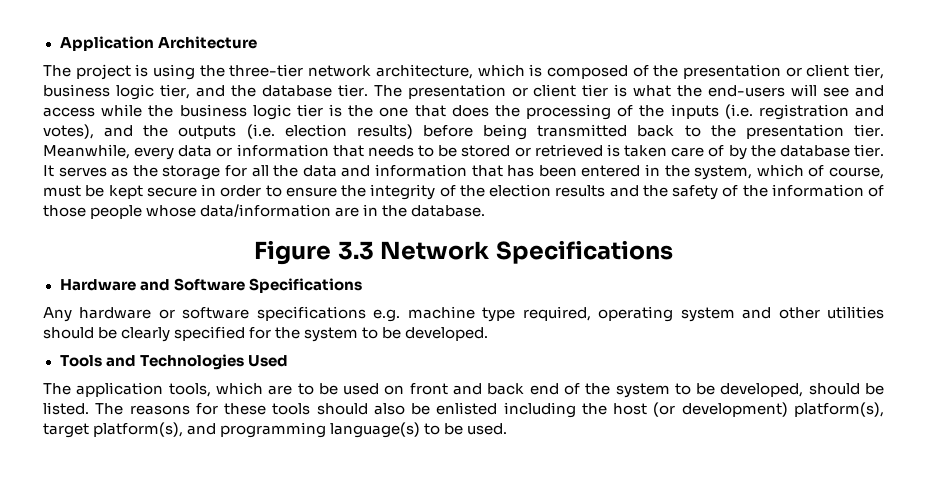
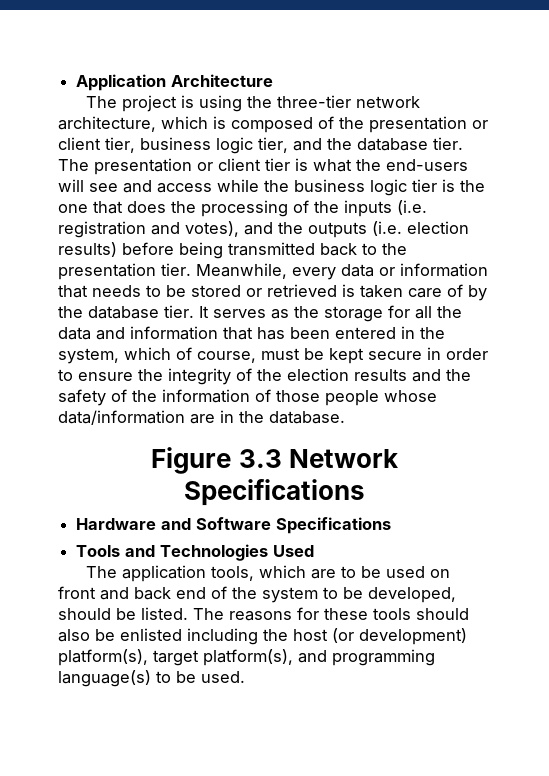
[43,306,884,322] [43,326,489,342] // Any hardware or software specifications e.g. machine type required, operating system and other utilities should be clearly specified for the system to be developed. -> (392, 525) none

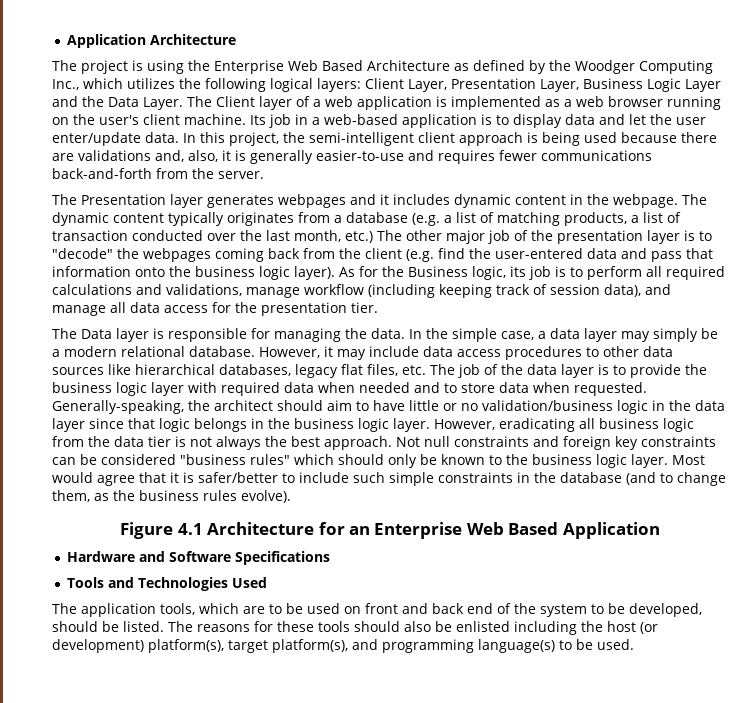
[277,95,421,108] [58,116,488,133] [58,137,463,154] [58,158,468,175] [58,179,485,196] [58,200,427,217] [58,221,469,238] [58,242,407,259] [58,263,488,280] [58,284,487,301] [58,305,462,322] [58,326,445,340] [58,347,488,364] [58,368,471,385] [58,389,437,406] [58,410,345,425] [151,447,398,474] [184,479,365,506] three-tier network architecture, which is composed of the presentation or client tier, business logic tier, and the database tier. The presentation or client tier is what the end-users will see and access while the business logic tier is the one that does the processing of the inputs (i.e. registration and votes), and the outputs (i.e. election results) before being transmitted back to the presentation tier. Meanwhile, every data or information that needs to be stored or retrieved is taken care of by the database tier. It serves as the storage for all the data and information that has been entered in the system, which of course, must be kept secure in order to ensure the integrity of the election results and the safety of the information of those people whose data/information are in the database. // Figure 3.3 Network Specifications -> [214,60,713,74] [52,78,721,92] [52,96,721,110] [52,114,706,128] [52,132,717,146] [52,150,652,164] [52,168,264,179] [52,194,707,208] [52,212,681,226] [52,230,712,244] [52,248,713,262] [52,266,725,280] [52,284,671,298] [52,302,378,316] [52,328,718,342] [52,346,673,360] [52,364,707,378] [52,382,647,396] [52,400,725,414] [52,418,694,432] [52,436,716,450] [52,454,705,468] [52,472,726,486] [52,490,291,503] [120,522,660,539] Enterprise Web Based Architecture as defined by the Woodger Computing Inc., which utilizes the following logical layers: Client Layer, Presentation Layer, Business Logic Layer and the Data Layer. The Client layer of a web application is implemented as a web browser running on the user's client machine. Its job in a web-based application is to display data and let the user enter/update data. In this project, the semi-intelligent client approach is being used because there are validations and, also, it is generally easier-to-use and requires fewer communications back-and-forth from the server. // The Presentation layer generates webpages and it includes dynamic content in the webpage. The dynamic content typically originates from a database (e.g. a list of matching products, a list of transaction conducted over the last month, etc.) The other major job of the presentation layer is to "decode" the webpages coming back from the client (e.g. find the user-entered data and pass that information onto the business logic layer). As for the Business logic, its job is to perform all required calculations and validations, manage workflow (including keeping track of session data), and manage all data access for the presentation tier. // The Data layer is responsible for managing the data. In the simple case, a data layer may simply be a modern relational database. However, it may include data access procedures to other data sources like hierarchical databases, legacy flat files, etc. The job of the data layer is to provide the business logic layer with required data when needed and to store data when requested. Generally-speaking, the architect should aim to have little or no validation/business logic in the data layer since that logic belongs in the business logic layer. However, eradicating all business logic from the data tier is not always the best approach. Not null constraints and foreign key constraints can be considered "business rules" which should only be known to the business logic layer. Most would agree that it is safer/better to include such simple constraints in the database (and to change them, as the business rules evolve). // Figure 4.1 Architecture for an Enterprise Web Based Application

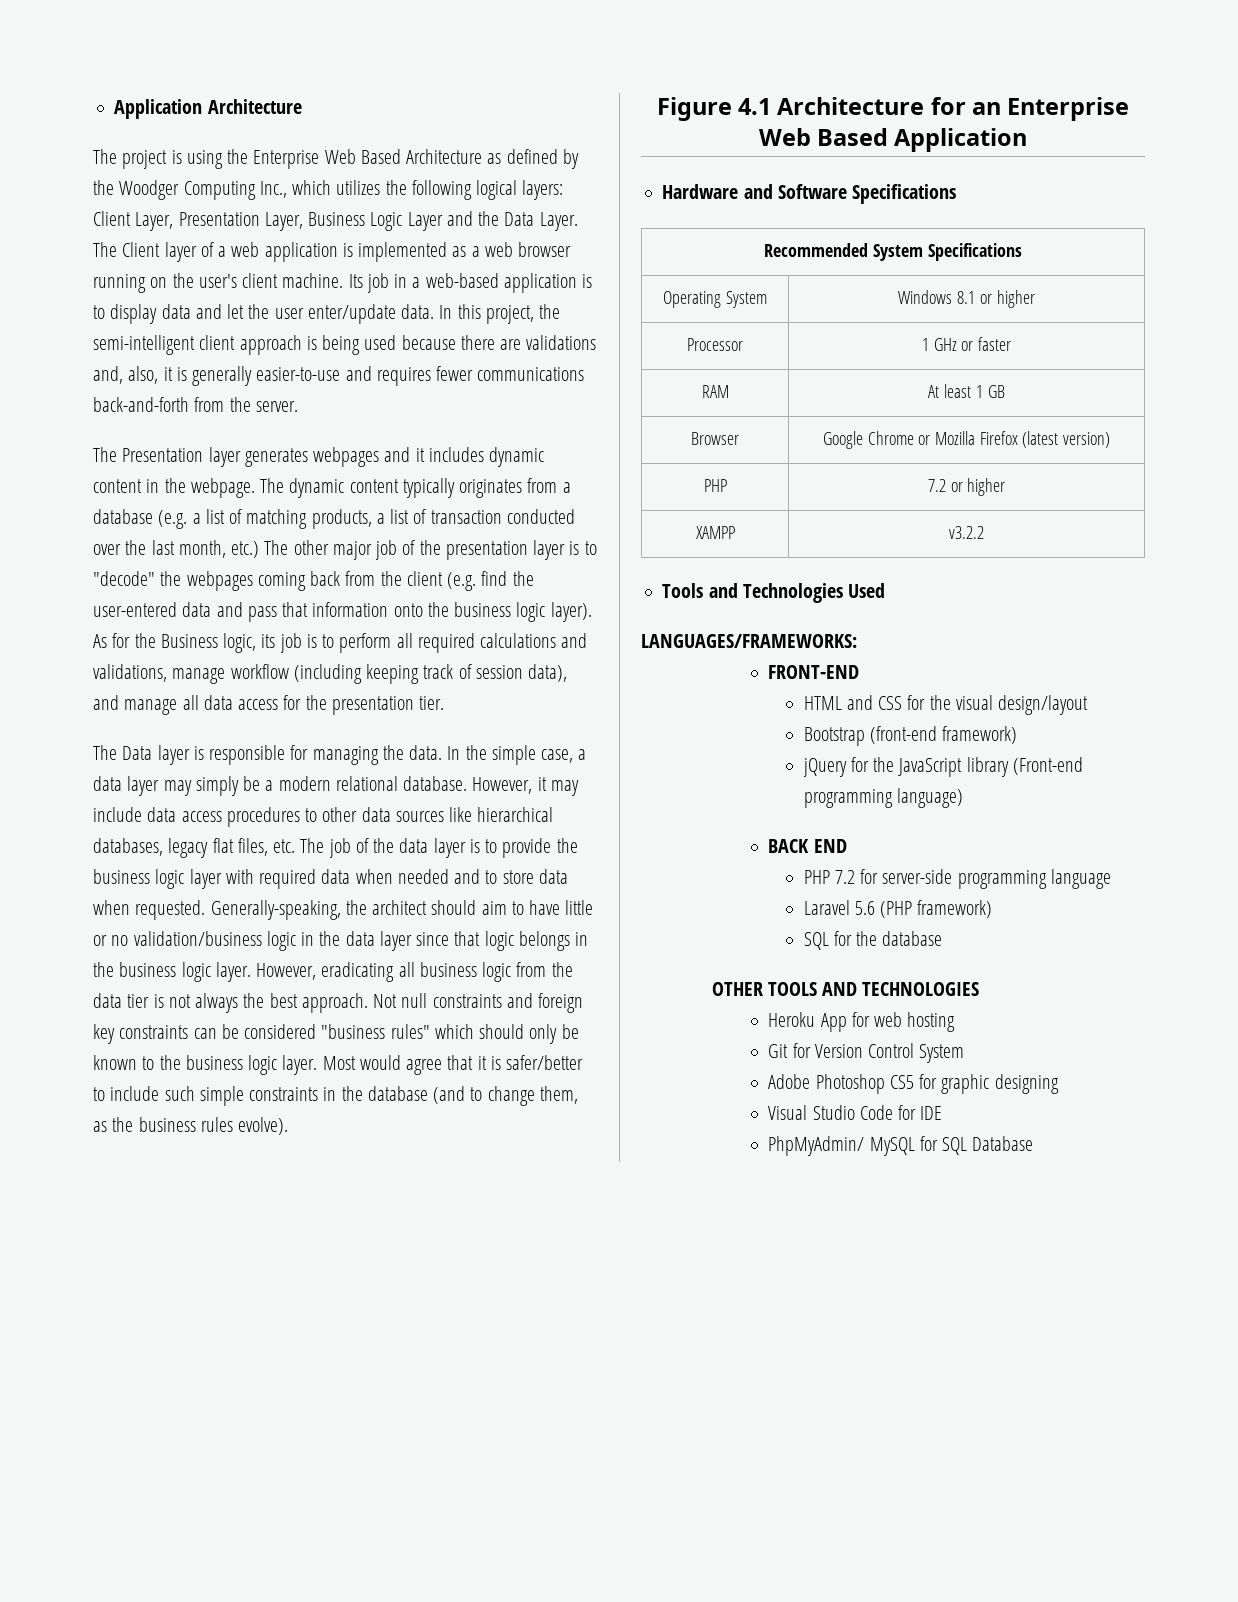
[66,577,267,591] [52,603,702,617] [52,621,658,635] [52,639,634,653] // Tools and Technologies Used // The application tools, which are to be used on front and back end of the system to be developed, should be listed. The reasons for these tools should also be enlisted including the host (or development) platform(s), target platform(s), and programming language(s) to be used. -> [764,243,1022,261] [663,291,767,308] [898,290,1035,308] [687,338,743,351] [921,337,1012,351] [701,385,729,398] [928,384,1005,398] [691,432,739,445] [822,431,1111,449] [703,479,727,492] [927,478,1006,496] [695,526,735,539] [949,526,984,539] [662,583,886,603] [641,634,857,648] [768,665,860,679] [803,695,1089,715] [803,726,1018,746] [802,757,1084,777] [803,788,963,808] [768,839,847,853] [803,869,1112,889] [803,900,993,918] [803,931,943,950] [711,982,980,996] [768,1012,956,1032] [768,1043,965,1063] [768,1074,1059,1094] [768,1105,943,1120] [768,1136,1034,1156] // Recommended System Specifications // Operating System | Windows 8.1 or higher // Processor | 1 GHz or faster // RAM | At least 1 GB // Browser | Google Chrome or Mozilla Firefox (latest version) // PHP | 7.2 or higher // XAMPP | v3.2.2 // Tools and Technologies Used // LANGUAGES/FRAMEWORKS: // FRONT-END // HTML and CSS for the visual design/layout // Bootstrap (front-end framework) // jQuery for the JavaScript library (Front-end programming language) // BACK END // PHP 7.2 for server-side programming language // Laravel 5.6 (PHP framework) // SQL for the database // OTHER TOOLS AND TECHNOLOGIES // Heroku App for web hosting // Git for Version Control System // Adobe Photoshop CS5 for graphic designing // Visual Studio Code for IDE // PhpMyAdmin/ MySQL for SQL Database

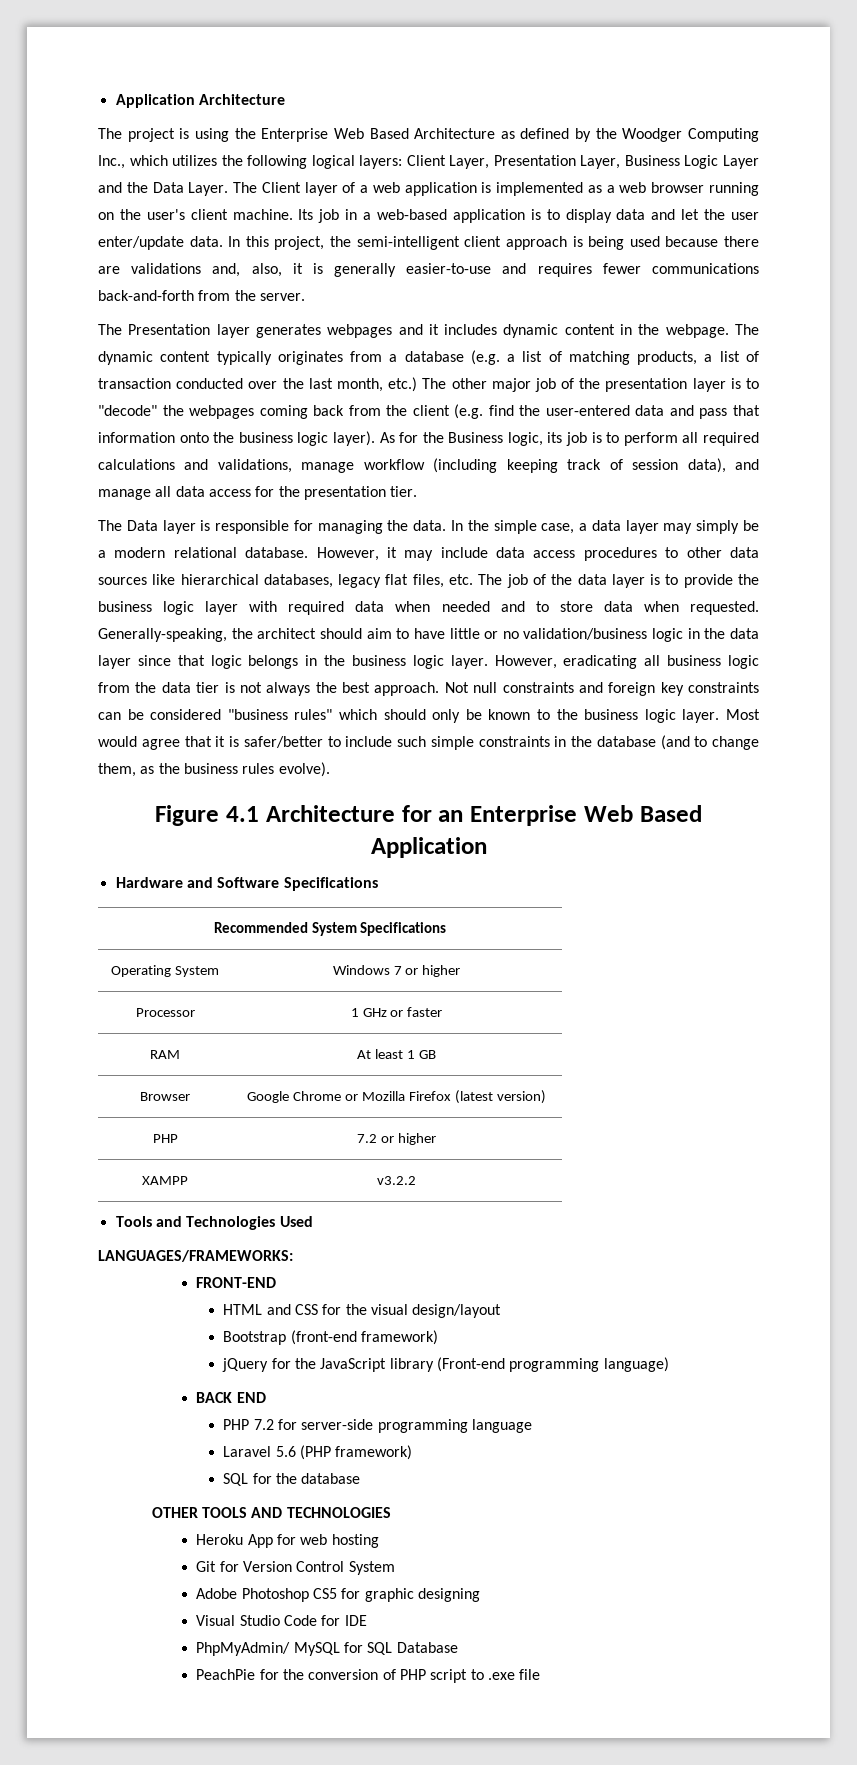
[957,291,976,304] 8.1 -> [393,966,402,975] 7
(1034, 1143) none -> [196,1669,541,1683] // PeachPie for the conversion of PHP script to .exe file

